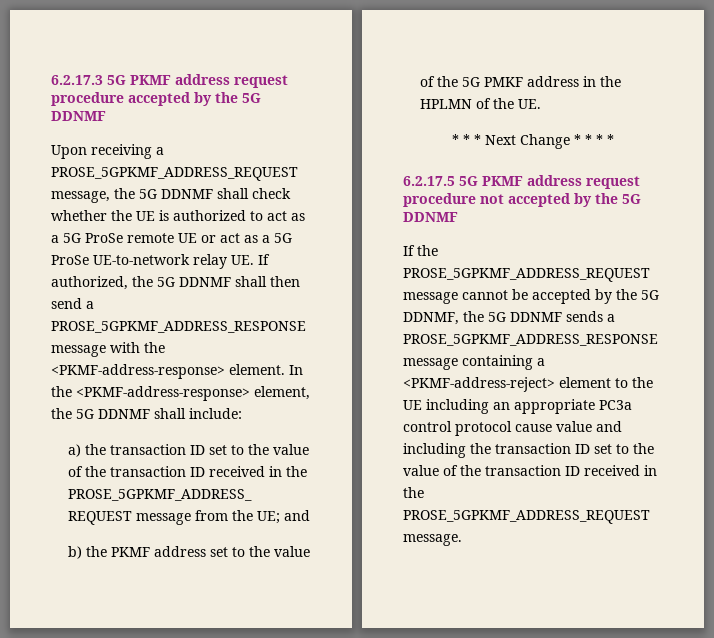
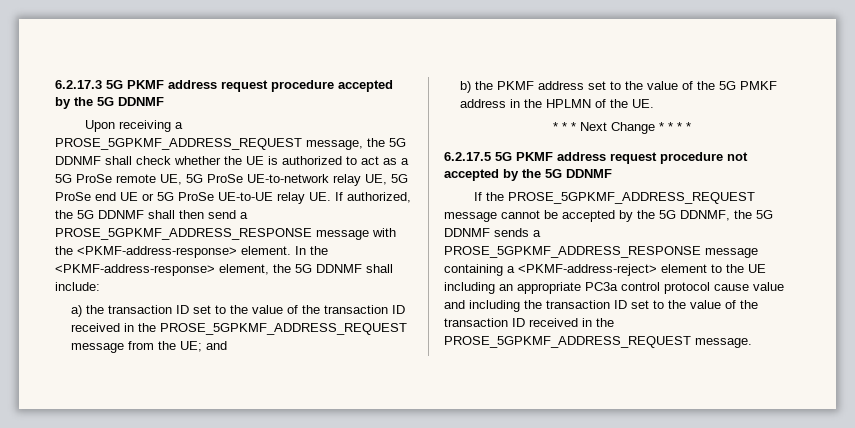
[178,233,292,243] [51,254,190,265] UE or act as a 5G ProSe UE-to-network -> [160,174,408,186] [55,192,273,201] UE, 5G ProSe UE-to-network relay UE, 5G ProSe end UE or 5G ProSe UE-to-UE

